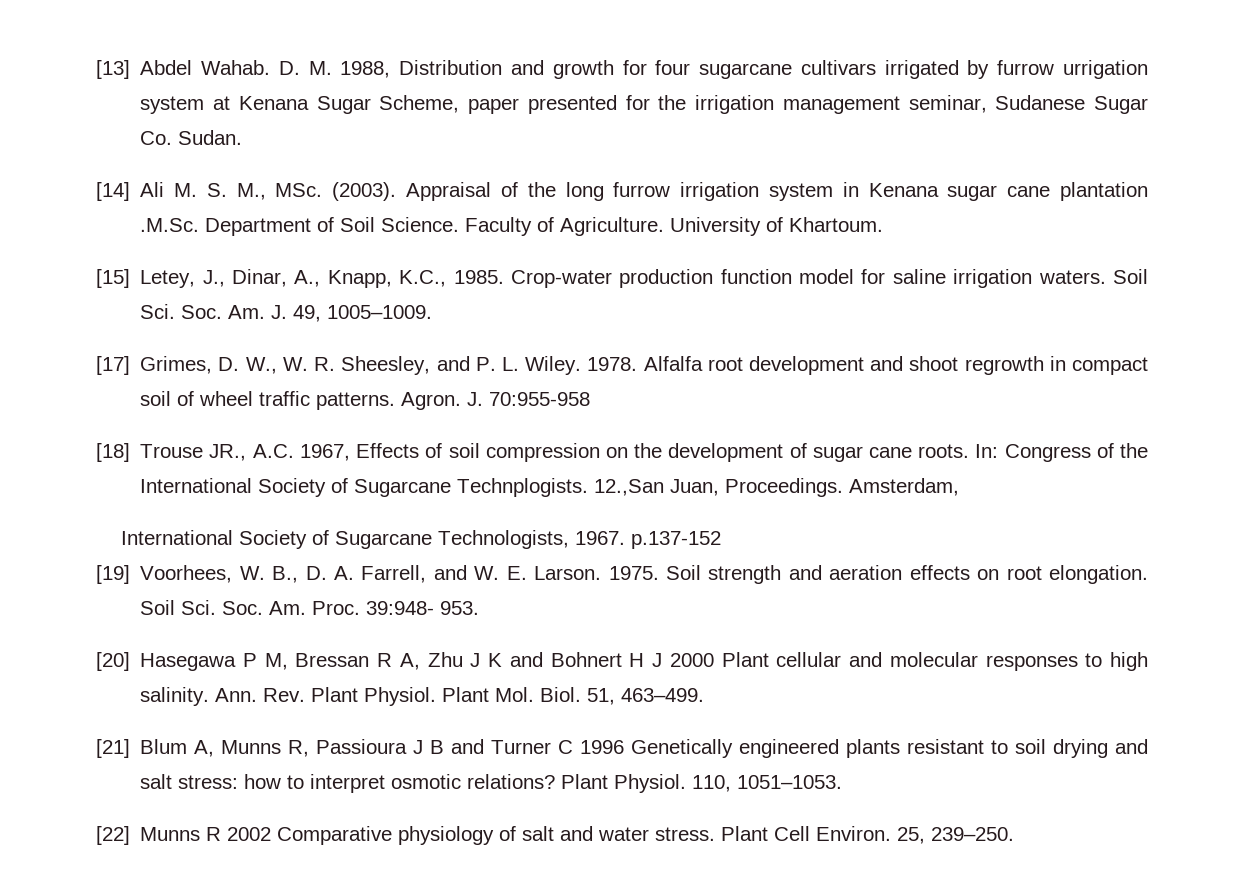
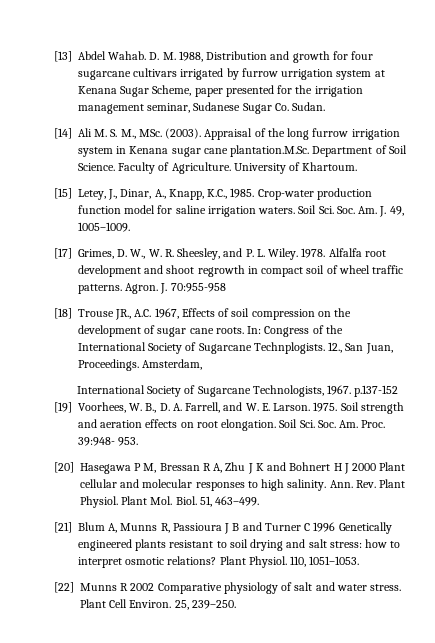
[1059,182,1148,201] [140,218,200,232] plantation .M.Sc. -> [230,145,310,157] plantation.M.Sc.
[594,479,665,496] 12.,San -> [328,342,364,353] 12., San

